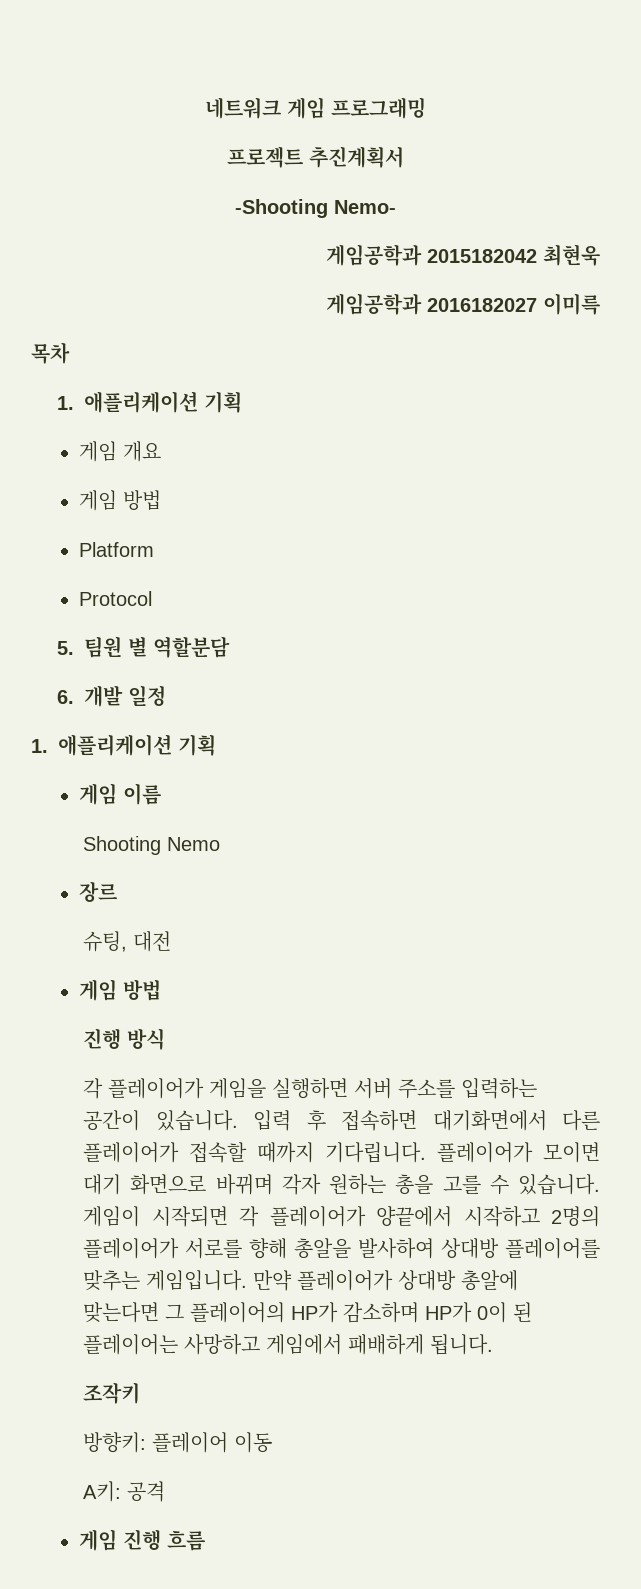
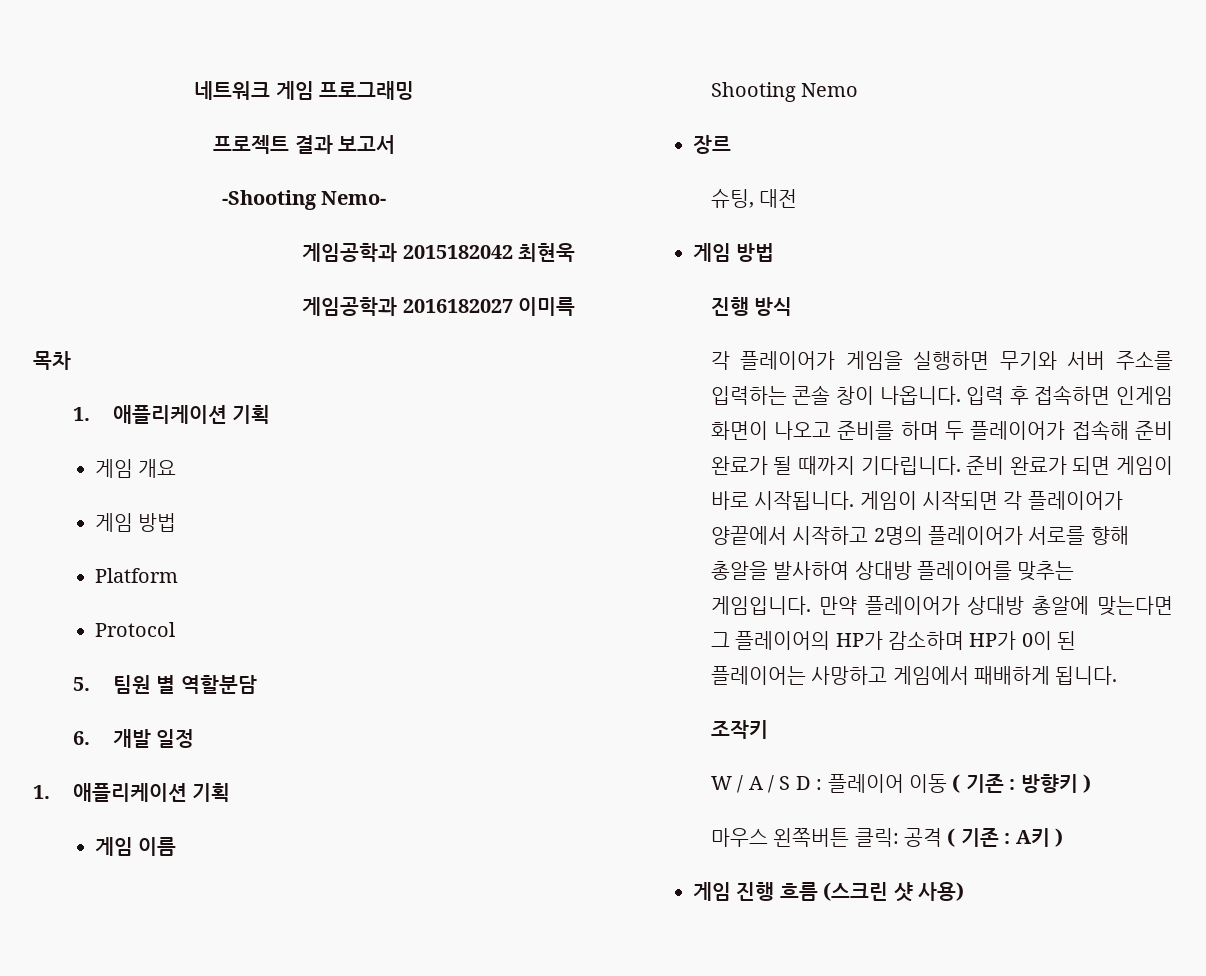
[309,146,404,168] 추진계획서 -> [294,135,395,154] 결과 보고서
(349, 1088) none -> [999,351,1057,370] 무기와
[83,1110,601,1131] [83,1142,600,1163] [83,1174,600,1195] 공간이 있습니다. 입력 후 접속하면 대기화면에서 다른 플레이어가 접속할 때까지 기다립니다. 플레이어가 모이면 대기 화면으로 바뀌며 각자 원하는 총을 고를 수 있습니다. -> [792,385,1173,405] [710,420,1173,440] [710,456,1173,475] [710,491,855,510] 콘솔 창이 나옵니다. 입력 후 접속하면 인게임 화면이 나오고 준비를 하며 두 플레이어가 접속해 준비 완료가 될 때까지 기다립니다. 준비 완료가 되면 게임이 바로 시작됩니다.
[83,1432,273,1453] [83,1481,166,1502] 방향키: 플레이어 이동 // A키: 공격 -> [710,774,1092,793] [710,828,1064,847] W / A / S D : 플레이어 이동 ( 기존 : 방향키 ) // 마우스 왼쪽버튼 클릭: 공격 ( 기존 : A키 )
(206, 1540) none -> [823,882,964,902] (스크린 샷 사용)

